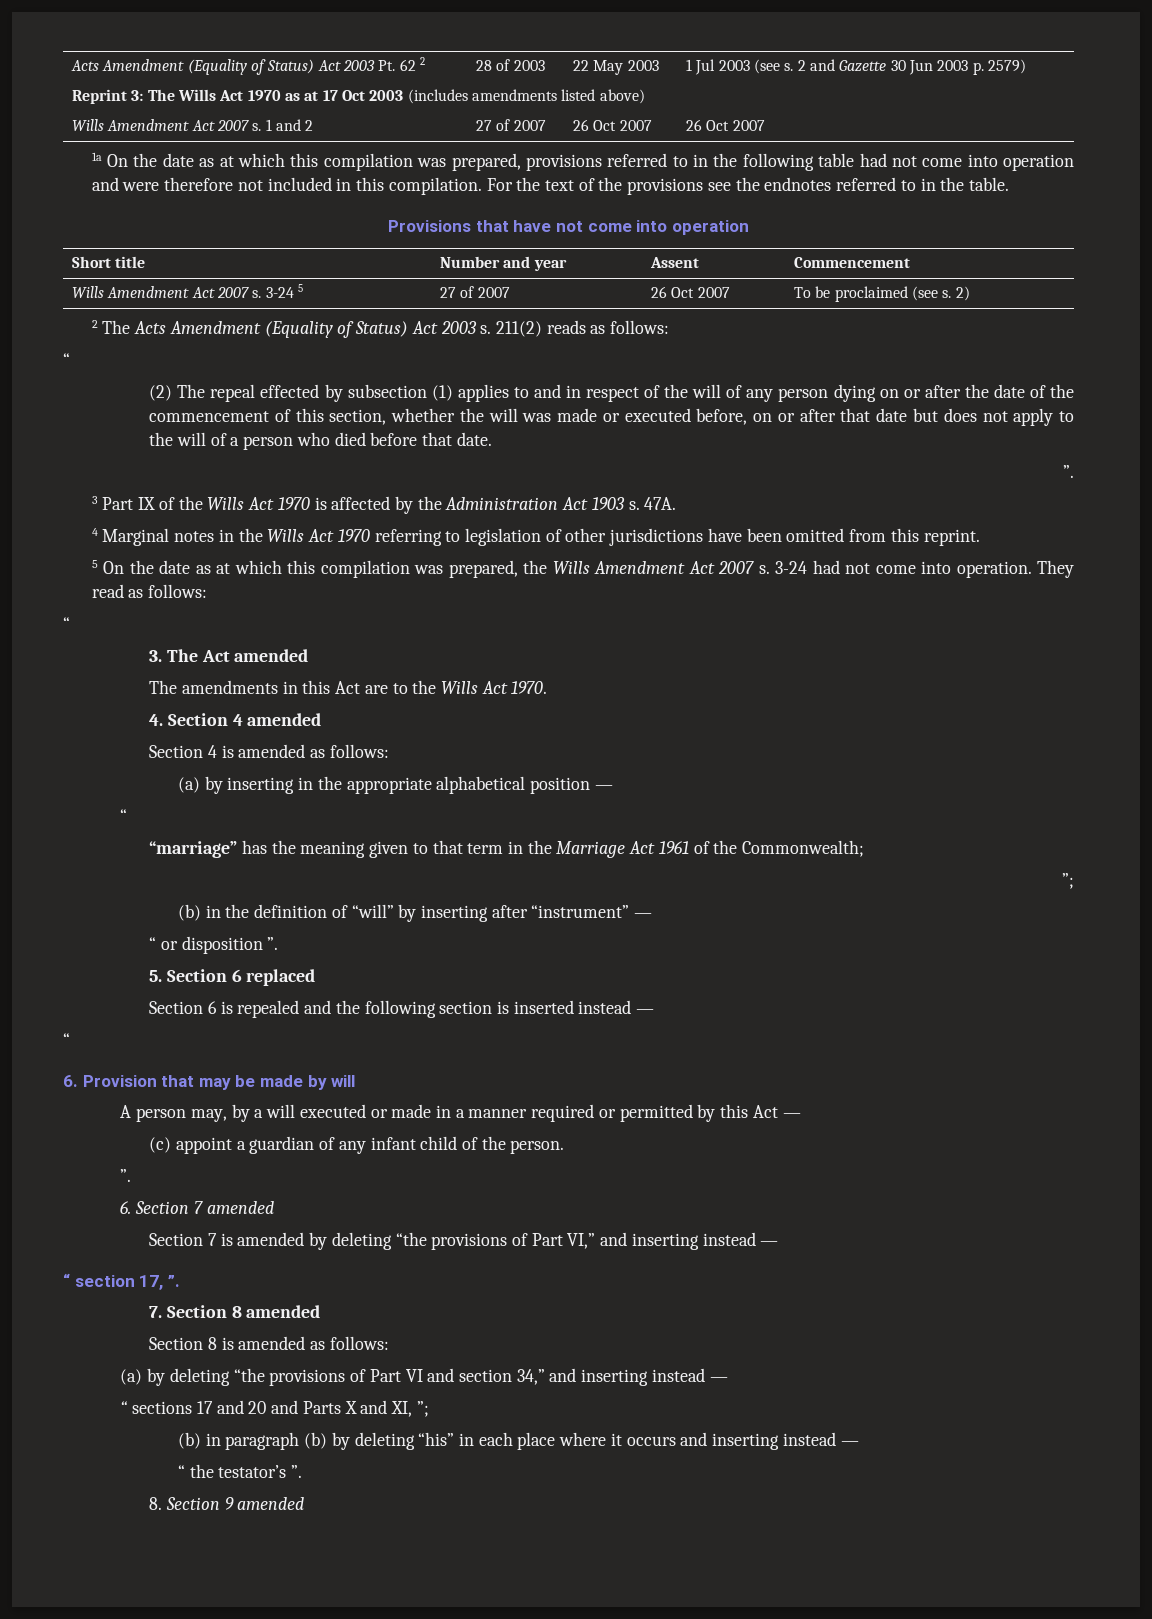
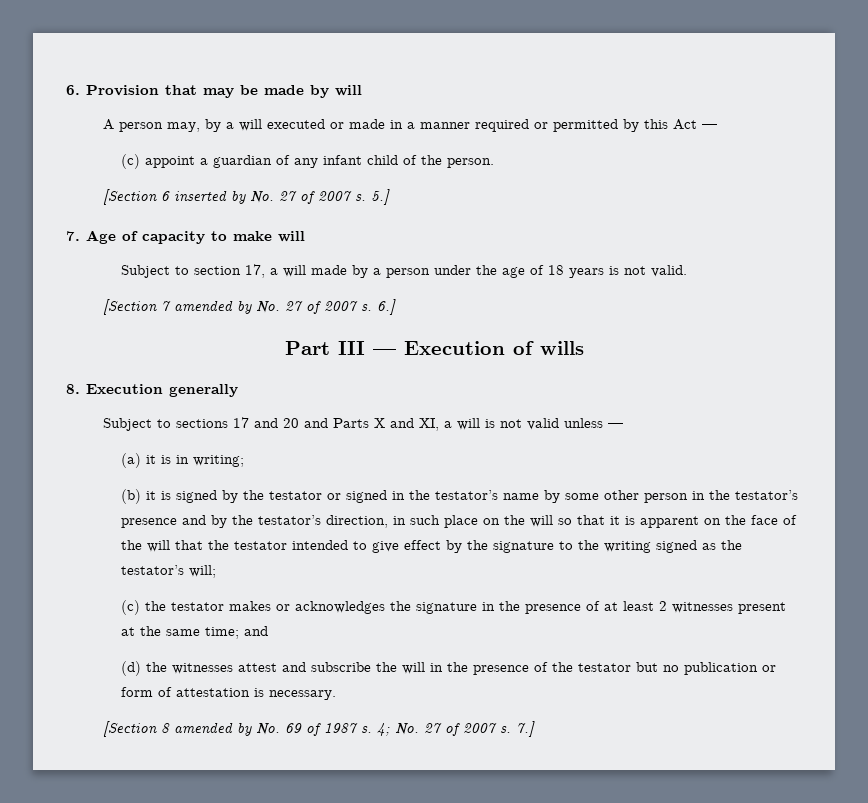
[71,57,425,75] [476,59,545,71] [573,60,659,75] [686,59,1026,75] [72,89,645,104] [72,119,314,131] [476,119,546,131] [573,119,652,131] [686,119,765,131] [91,152,1075,171] [91,177,1009,195] [388,220,749,235] [72,256,146,268] [440,256,567,271] [650,257,700,268] [794,257,911,268] [72,284,304,298] [440,286,510,298] [651,286,730,298] [794,286,970,302] [91,320,670,338] [63,353,70,366] [149,384,1074,402] [149,408,1075,426] [149,432,492,450] [1063,465,1074,478] [91,496,677,514] [91,528,980,546] [91,560,1075,578] [91,584,208,598] [63,617,70,630] [149,649,309,662] [149,680,548,694] [149,713,322,726] [149,744,389,758] [177,776,613,794] [120,809,128,822] [149,840,865,858] [1062,873,1074,889] [177,904,653,922] [149,936,279,954] [149,969,316,986] [149,1000,655,1018] [63,1033,70,1046] Acts Amendment (Equality of Status) Act 2003 Pt. 62 2 | 28 of 2003 | 22 May 2003 | 1 Jul 2003 (see s. 2 and Gazette 30 Jun 2003 p. 2579) // Reprint 3: The Wills Act 1970 as at 17 Oct 2003 (includes amendments listed above) // Wills Amendment Act 2007 s. 1 and 2 | 27 of 2007 | 26 Oct 2007 | 26 Oct 2007 // 1a On the date as at which this compilation was prepared, provisions referred to in the following table had not come into operation and were therefore not included in this compilation. For the text of the provisions see the endnotes referred to in the table. // Provisions that have not come into operation // Short title | Number and year | Assent | Commencement // Wills Amendment Act 2007 s. 3-24 5 | 27 of 2007 | 26 Oct 2007 | To be proclaimed (see s. 2) // 2 The Acts Amendment (Equality of Status) Act 2003 s. 211(2) reads as follows: // “ // (2) The repeal effected by subsection (1) applies to and in respect of the will of any person dying on or after the date of the commencement of this section, whether the will was made or executed before, on or after that date but does not apply to the will of a person who died before that date. // ”. // 3 Part IX of the Wills Act 1970 is affected by the Administration Act 1903 s. 47A. // 4 Marginal notes in the Wills Act 1970 referring to legislation of other jurisdictions have been omitted from this reprint. // 5 On the date as at which this compilation was prepared, the Wills Amendment Act 2007 s. 3-24 had not come into operation. They read as follows: // “ // 3. The Act amended // The amendments in this Act are to the Wills Act 1970. // 4. Section 4 amended // Section 4 is amended as follows: // (a) by inserting in the appropriate alphabetical position — // “ // “marriage” has the meaning given to that term in the Marriage Act 1961 of the Commonwealth; // ”; // (b) in the definition of “will” by inserting after “instrument” — // “ or disposition ”. // 5. Section 6 replaced // Section 6 is repealed and the following section is inserted instead — // “ // -> (66, 90) none
[120,1169,132,1182] [120,1201,274,1214] [149,1232,779,1250] [63,1273,180,1290] [149,1305,321,1318] [149,1336,389,1350] [120,1368,728,1386] [120,1401,128,1414] ”. // 6. Section 7 amended // Section 7 is amended by deleting “the provisions of Part VI,” and inserting instead — // “ section 17, ”. // 7. Section 8 amended // Section 8 is amended as follows: // (a) by deleting “the provisions of Part VI and section 34,” and inserting instead — // “ -> [102,189,390,205] [66,230,305,244] [120,264,687,278] [102,299,396,315] [284,341,584,355] [66,384,238,397] [102,418,171,431] [Section 6 inserted by No. 27 of 2007 s. 5.] // 7. Age of capacity to make will // Subject to section 17, a will made by a person under the age of 18 years is not valid. // [Section 7 amended by No. 27 of 2007 s. 6.] // Part III — Execution of wills // 8. Execution generally // Subject to
[416,1401,429,1417] [177,1432,859,1450] [177,1464,303,1478] [149,1497,305,1510] ”; // (b) in paragraph (b) by deleting “his” in each place where it occurs and inserting instead — // “ the testator’s ”. // 8. Section 9 amended -> [443,418,623,430] [120,453,244,468] [120,489,798,504] [120,515,797,528] [120,540,742,553] [120,565,216,578] [120,600,786,615] [120,626,268,639] [120,661,776,676] [120,687,336,700] [102,721,535,737] a will is not valid unless — // (a) it is in writing; // (b) it is signed by the testator or signed in the testator’s name by some other person in the testator’s presence and by the testator’s direction, in such place on the will so that it is apparent on the face of the will that the testator intended to give effect by the signature to the writing signed as the testator’s will; // (c) the testator makes or acknowledges the signature in the presence of at least 2 witnesses present at the same time; and // (d) the witnesses attest and subscribe the will in the presence of the testator but no publication or form of attestation is necessary. // [Section 8 amended by No. 69 of 1987 s. 4; No. 27 of 2007 s. 7.]

